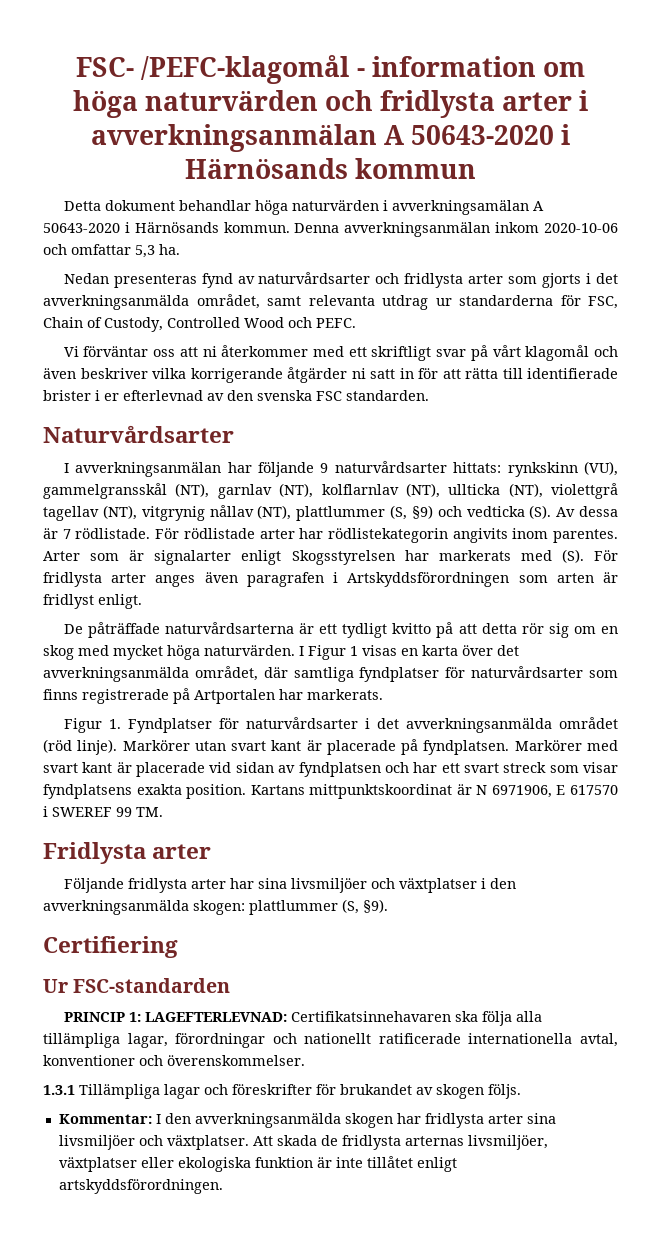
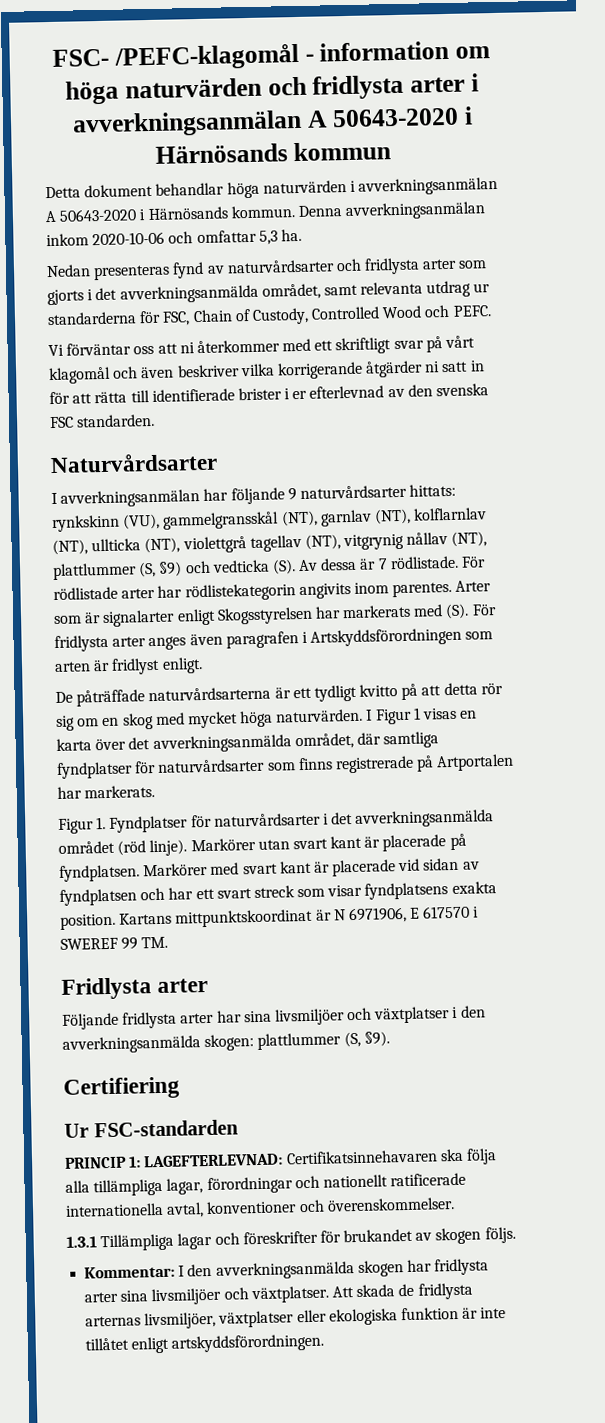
[391,200,529,215] avverkningsamälan -> [358,176,499,196] avverkningsanmälan

